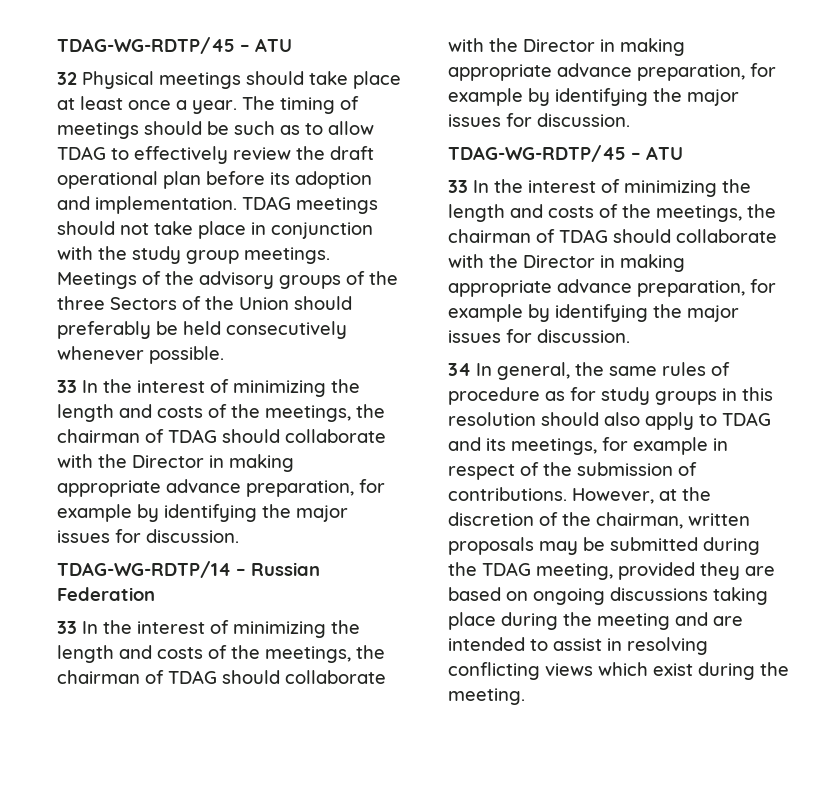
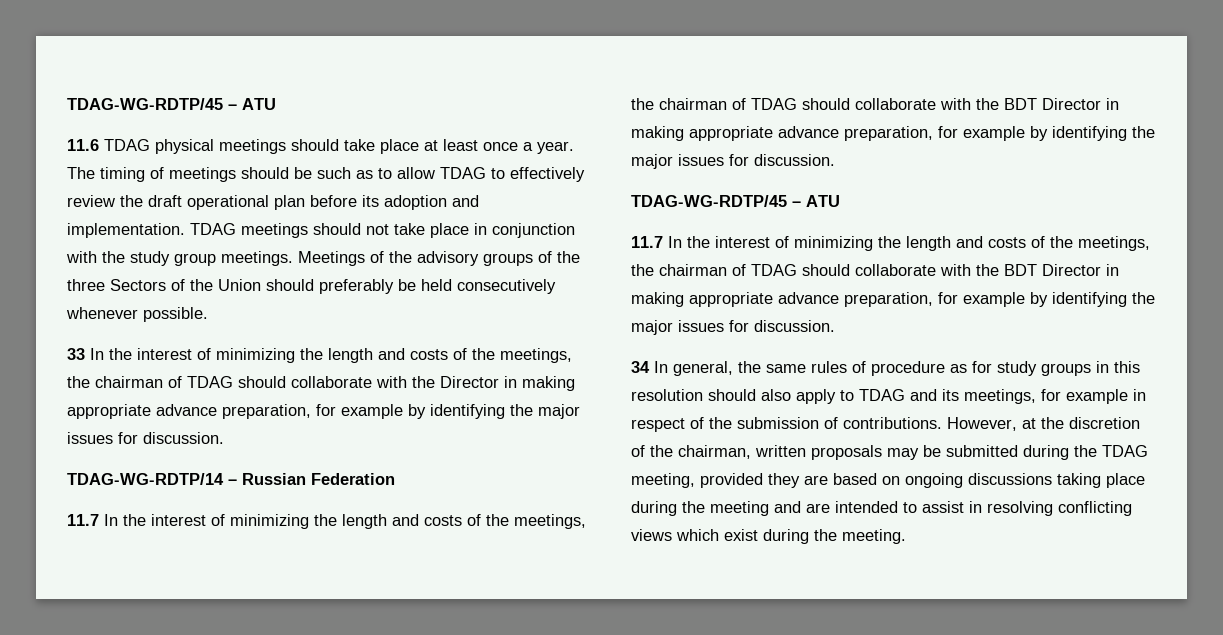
[57,37,292,54] [57,71,154,89] TDAG-WG-RDTP/45 – ATU // 32 Physical -> [67,98,276,110] [67,139,214,154] TDAG-WG-RDTP/45 – ATU // 11.6 TDAG physical
[57,621,77,634] 33 -> [67,514,99,526] 11.7
(518, 45) none -> [1004,98,1037,110] BDT
[448,180,468,193] 33 -> [631,236,663,248] 11.7
(518, 261) none -> [1004,264,1037,276] BDT

